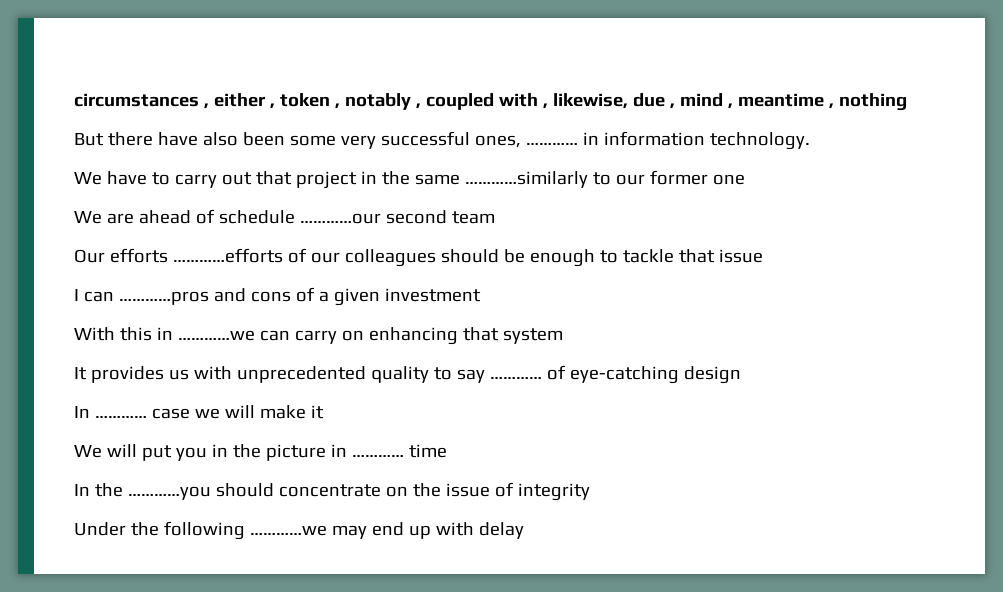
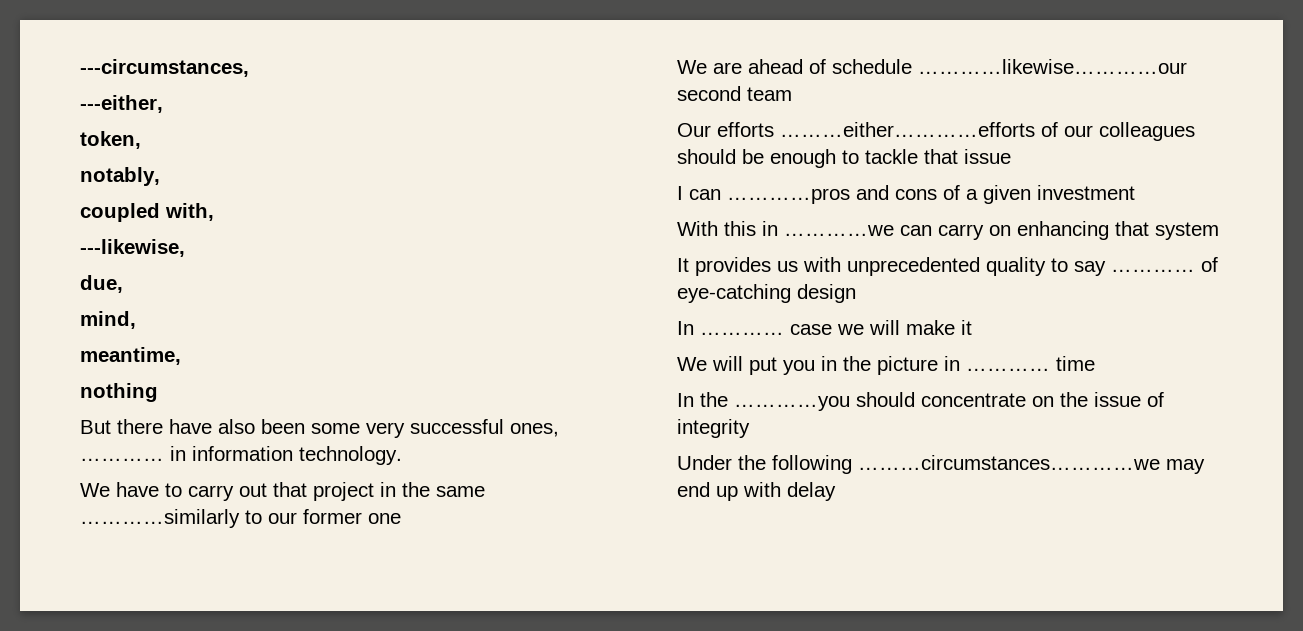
[74,93,834,110] circumstances , either , token , notably , coupled with , likewise, due , mind , meantime , -> [80,59,249,77] [80,95,163,113] [80,131,141,149] [80,167,160,186] [80,203,214,222] [80,239,185,257] [80,275,123,293] [80,311,136,329] [80,347,181,365] ---circumstances, // ---either, // token, // notably, // coupled with, // ---likewise, // due, // mind, // meantime, //
[299,213,381,224] …………our -> [918,59,1187,74] …………likewise…………our
[172,248,283,263] …………efforts -> [780,122,1035,137] ………either…………efforts
[249,525,327,536] …………we -> [858,455,1160,470] ………circumstances…………we

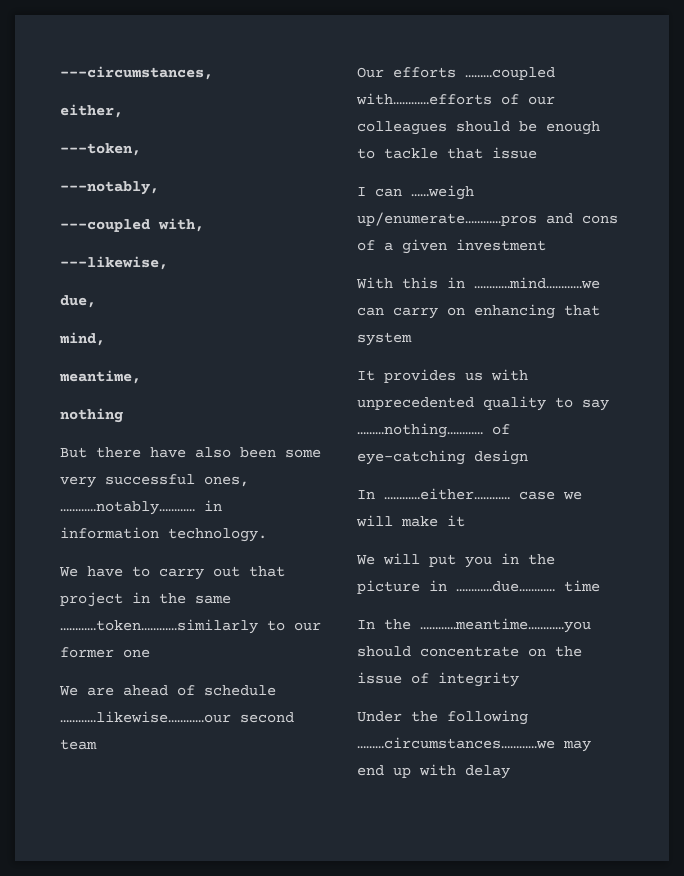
[80,95,163,113] [80,131,141,149] [80,167,160,186] [80,203,160,222] ---either, // token, // notably, // coupled -> [60,104,123,118] [60,143,141,156] [60,181,159,195] [60,219,150,232] either, // ---token, // ---notably, // ---coupled
[80,458,164,461] ………… -> [60,501,195,515] …………notably…………
[80,509,240,528] …………similarly -> [60,619,258,634] …………token…………similarly
[780,122,1035,137] ………either…………efforts -> [465,67,555,80] [356,93,492,105] ………coupled with…………efforts
[727,188,850,204] …………pros -> [411,185,474,200] [357,212,537,226] ……weigh up/enumerate…………pros
[784,225,894,236] …………we -> [474,277,600,289] …………mind…………we
[1111,269,1195,272] ………… -> [357,423,483,438] ………nothing…………
[700,332,784,335] ………… -> [384,488,510,500] …………either…………
[966,368,1050,371] ………… -> [456,581,555,592] …………due…………
[734,396,850,411] …………you -> [420,618,591,633] …………meantime…………you

